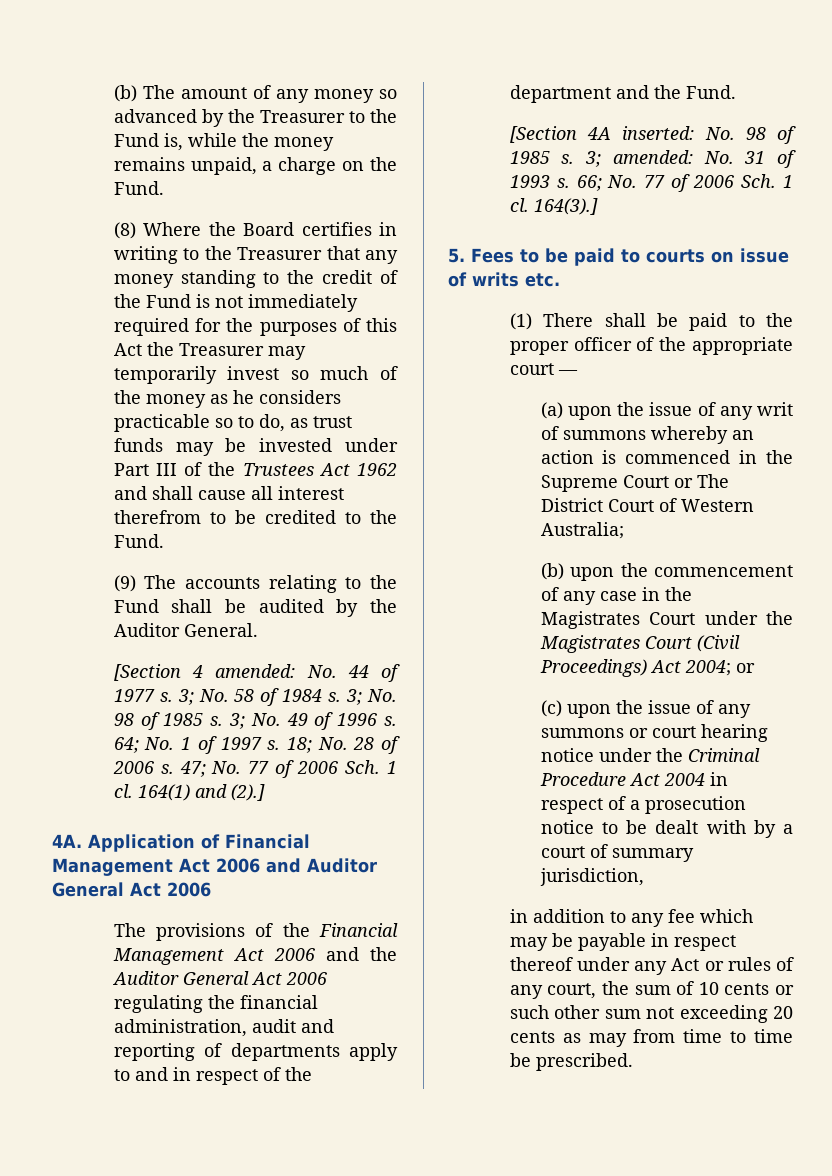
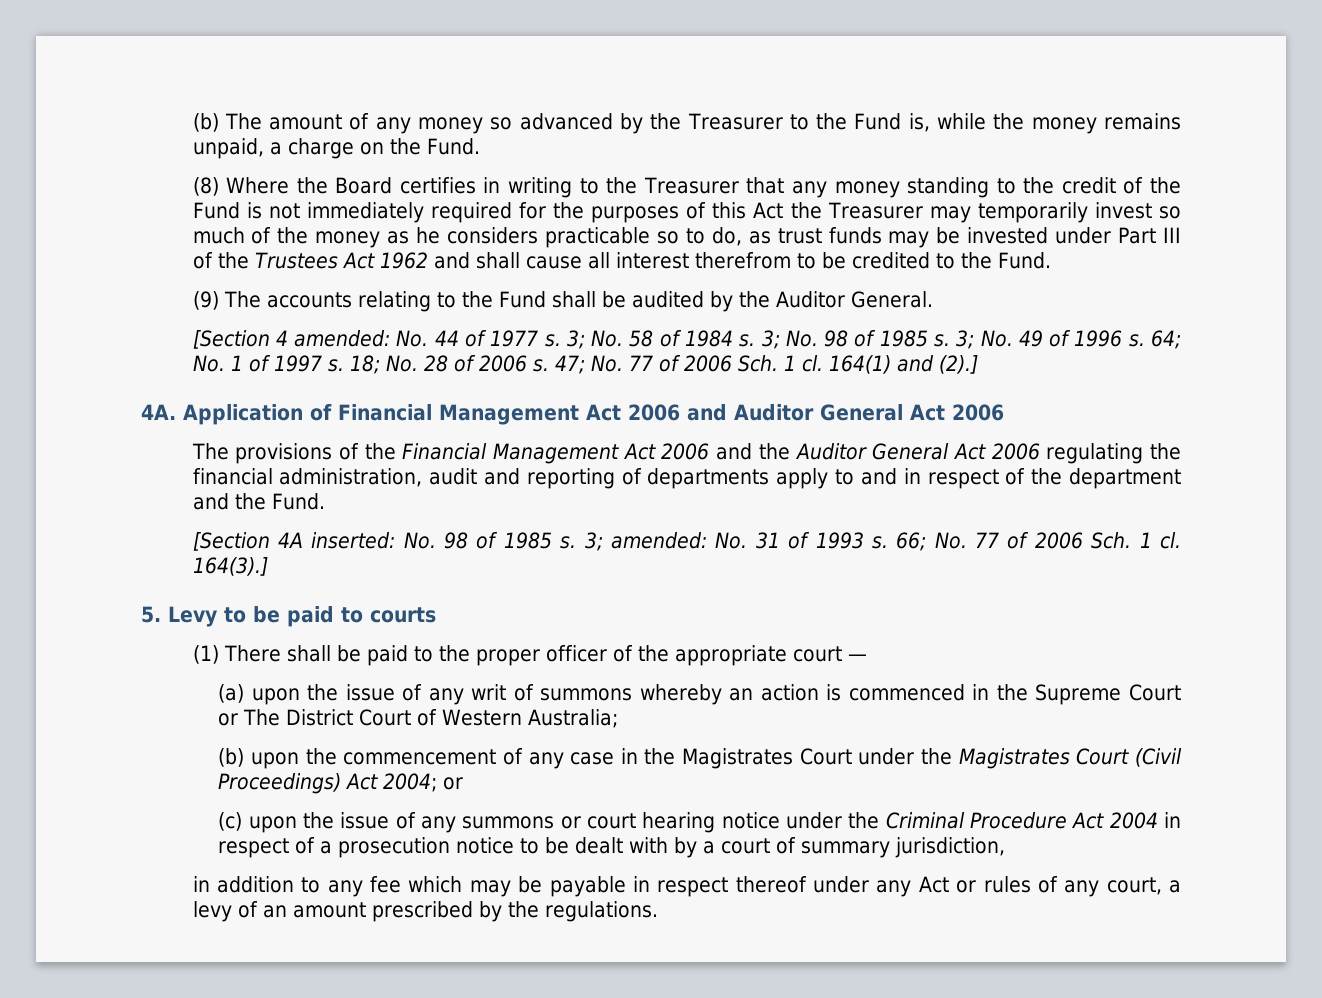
[471,248,514,263] Fees -> [168,606,217,627] Levy
[710,248,789,263] [448,272,560,287] on issue of writs etc. -> (436, 615) none
[601,981,794,995] [509,1005,793,1023] [509,1029,794,1047] [509,1053,633,1071] the sum of 10 cents or such other sum not exceeding 20 cents as may from time to time be prescribed. -> [1168,880,1181,893] [192,901,658,922] a levy of an amount prescribed by the regulations.

